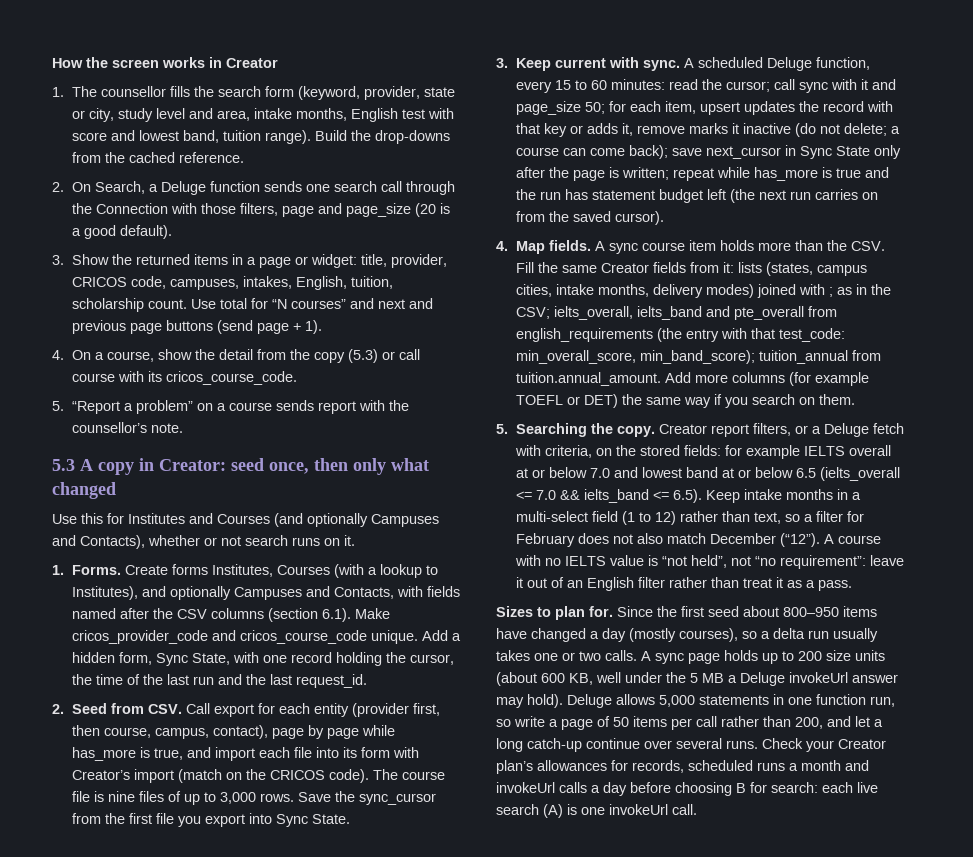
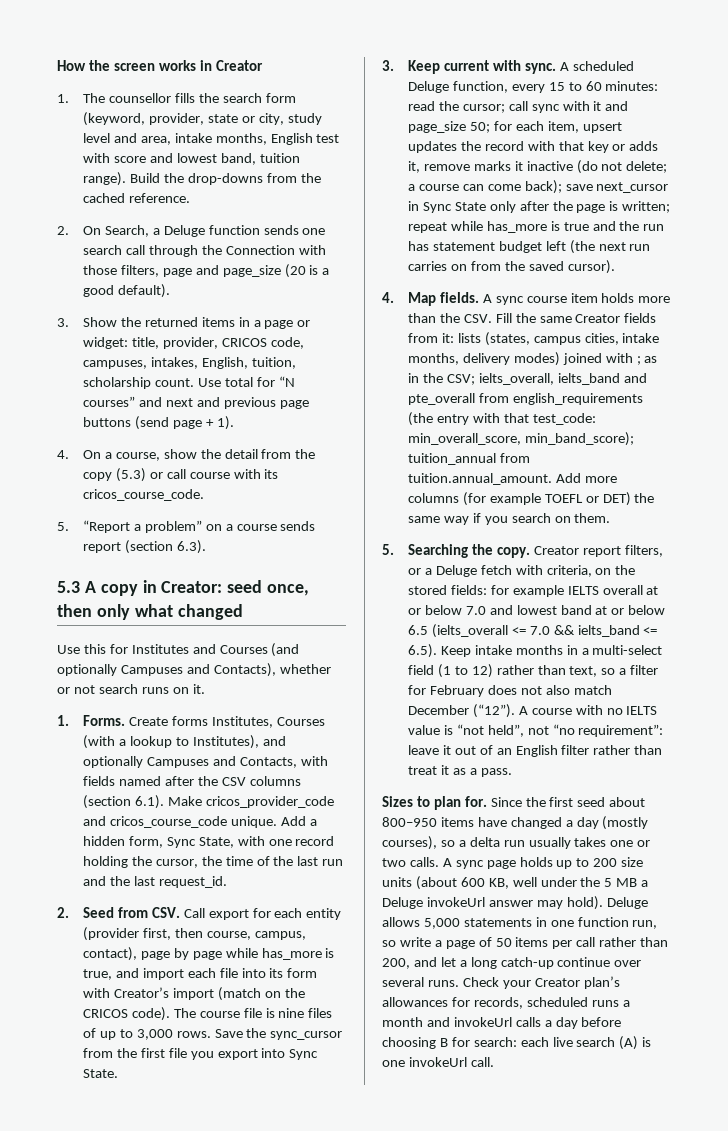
[358,400,409,411] [71,422,183,433] with the counsellor’s note. -> [124,540,206,554] (section 6.3).

